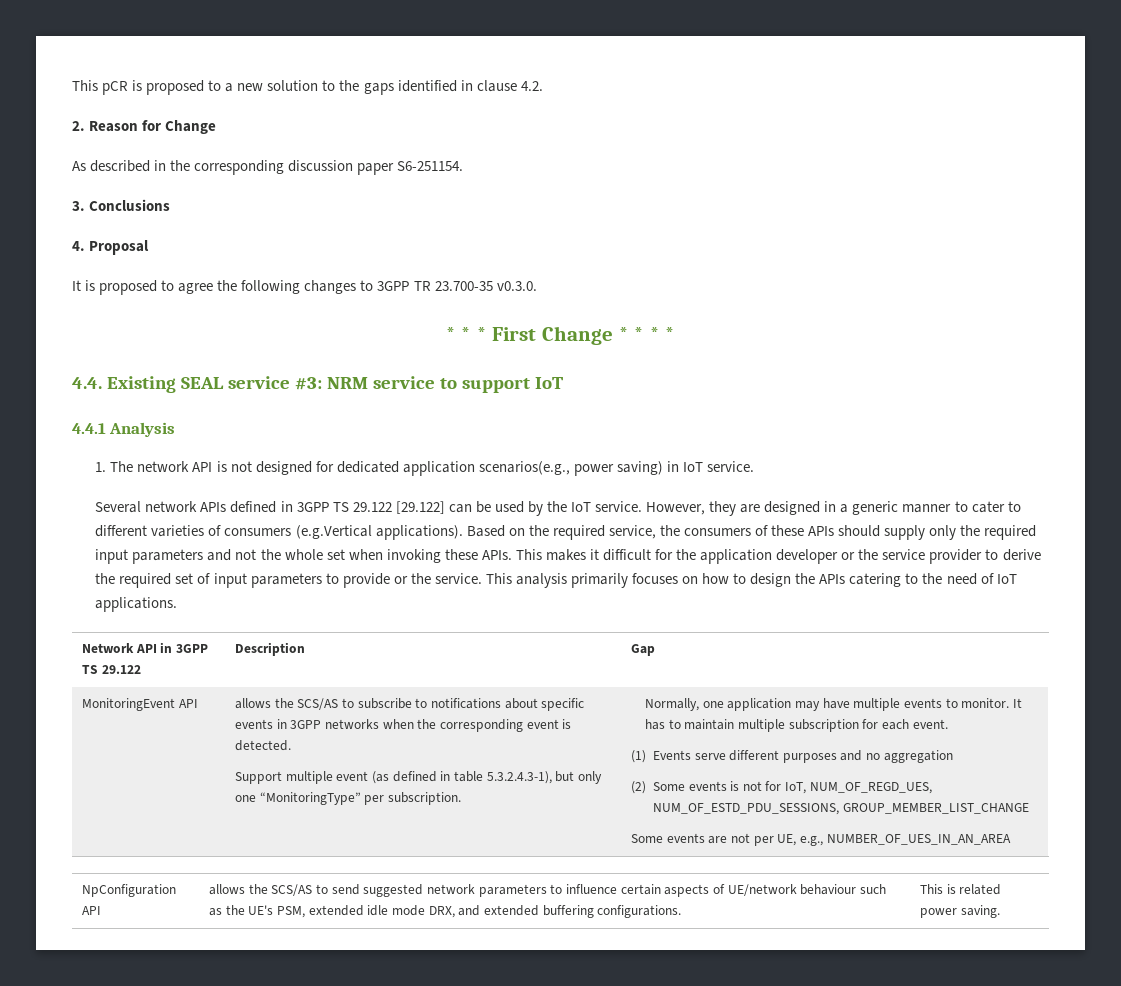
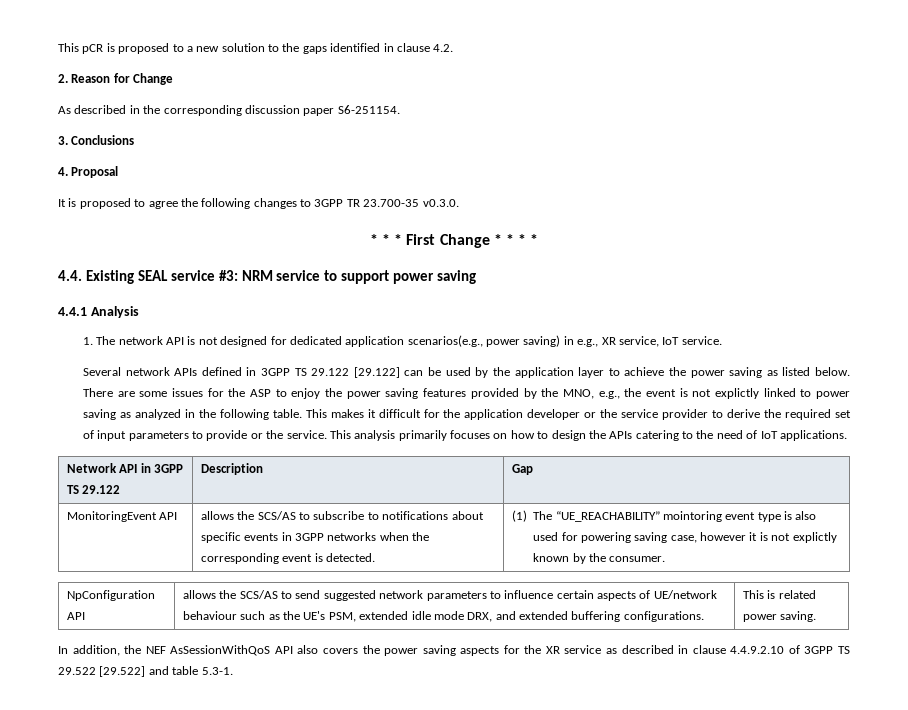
[534,377,563,389] IoT -> [393,270,477,284] power saving
(679, 466) none -> [577,336,659,347] e.g., XR service,
[571,501,1021,516] [95,525,1037,540] [95,549,512,564] IoT service. However, they are designed in a generic manner to cater to different varieties of consumers (e.g.Vertical applications). Based on the required service, the consumers of these APIs should supply only the required input parameters and not the whole set when invoking these APIs. -> [514,367,851,378] [82,388,851,399] [82,409,302,420] application layer to achieve the power saving as listed below. There are some issues for the ASP to enjoy the power saving features provided by the MNO, e.g., the event is not explictly linked to power saving as analyzed in the following table.
[235,771,602,784] [235,792,462,805] [645,698,1022,711] [645,719,948,732] [631,750,953,763] [631,781,932,794] [652,803,1029,815] [631,833,1011,846] // Support multiple event (as defined in table 5.3.2.4.3-1), but only one “MonitoringType” per subscription. | Normally, one application may have multiple events to monitor. It has to maintain multiple subscription for each event. // (1) Events serve different purposes and no aggregation // (2) Some events is not for IoT, NUM_OF_REGD_UES, NUM_OF_ESTD_PDU_SESSIONS, GROUP_MEMBER_LIST_CHANGE // Some events are not per UE, e.g., NUMBER_OF_UES_IN_AN_AREA -> [511,510,817,522] [533,532,837,543] [533,553,666,564] | (1) The “UE_REACHABILITY” mointoring event type is also used for powering saving case, however it is not explictly known by the consumer.
(1000, 911) none -> [58,645,851,656] [58,666,233,677] // In addition, the NEF AsSessionWithQoS API also covers the power saving aspects for the XR service as described in clause 4.4.9.2.10 of 3GPP TS 29.522 [29.522] and table 5.3-1.

